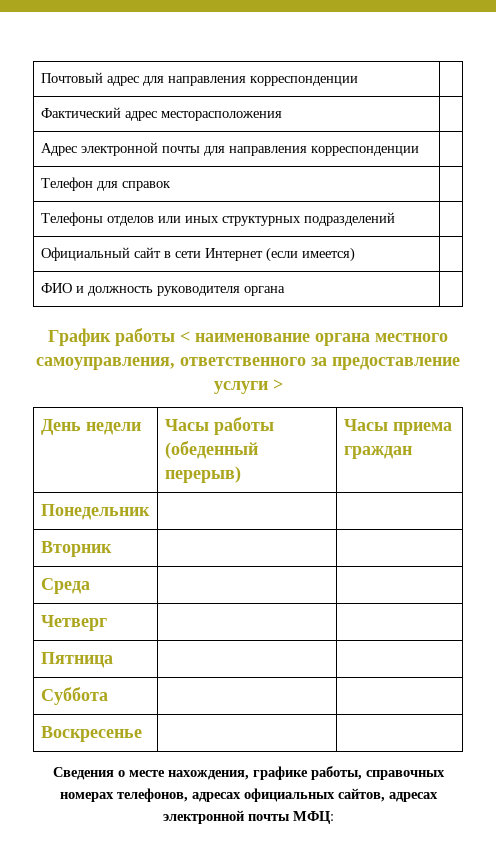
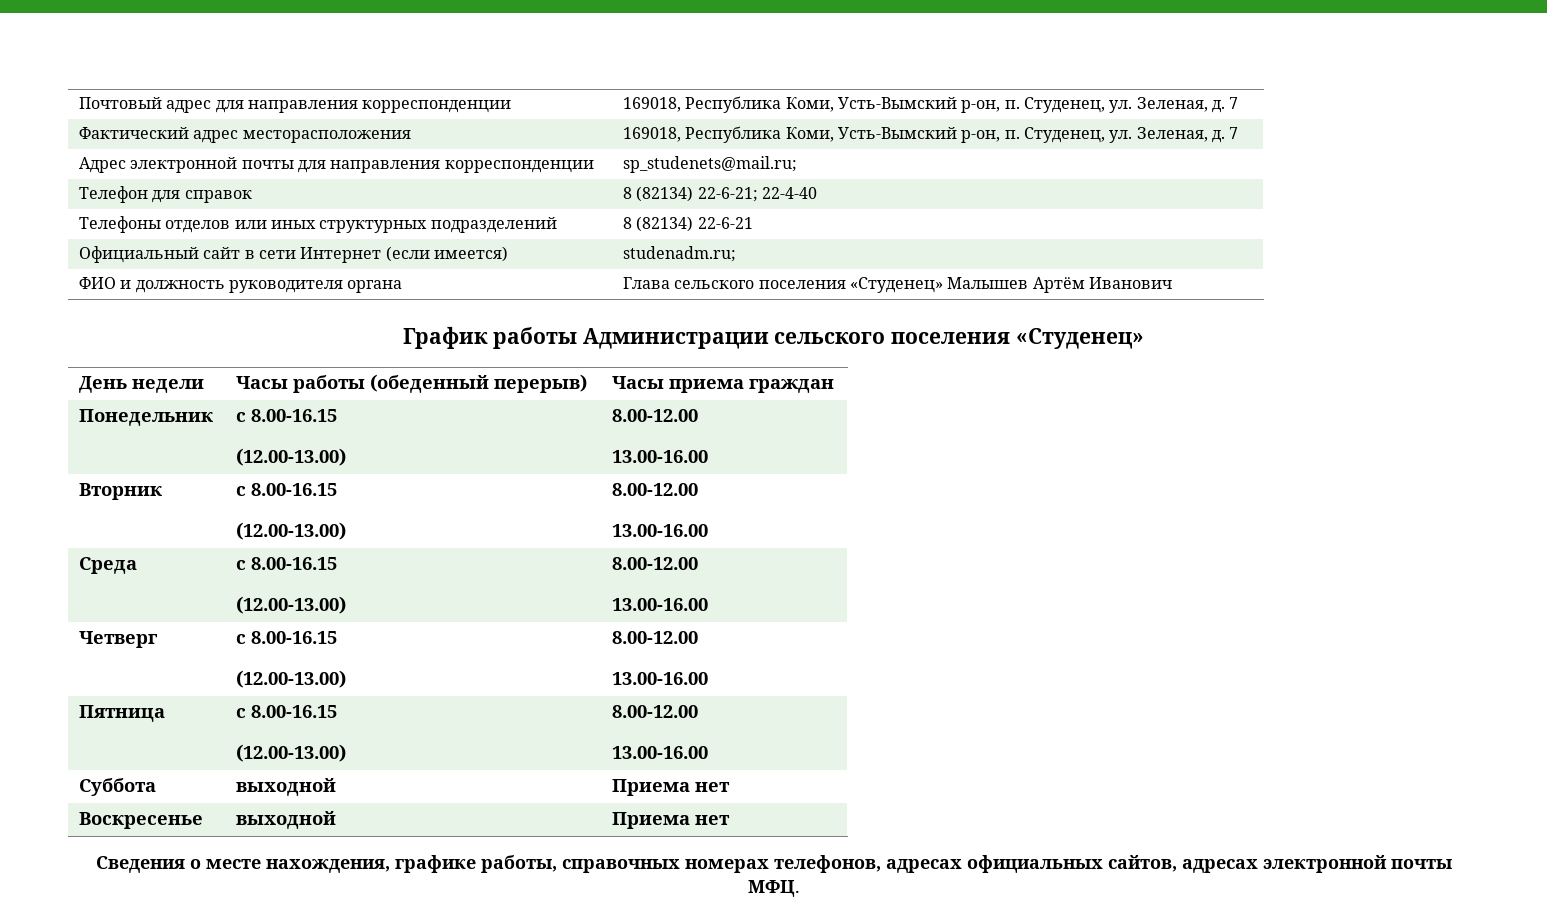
[40,107,282,121] // Фактический адрес месторасположения | -> [623,96,1239,113] [79,127,411,143] [623,126,1239,143] 169018, Республика Коми, Усть-Вымский р-он, п. Студенец, ул. Зеленая, д. 7 // Фактический адрес месторасположения | 169018, Республика Коми, Усть-Вымский р-он, п. Студенец, ул. Зеленая, д. 7
(419, 151) none -> [623,156,798,173] sp_studenets@mail.ru;
(171, 186) none -> [623,186,818,202] 8 (82134) 22-6-21; 22-4-40
(395, 219) none -> [623,216,753,232] 8 (82134) 22-6-21
(355, 254) none -> [623,246,737,262] studenadm.ru;
[48,328,448,346] [36,357,460,370] [213,379,283,394] // График работы < наименование органа местного самоуправления, ответственного за предоставление услуги > -> [623,277,1173,293] [403,326,1144,349] Глава сельского поселения «Студенец» Малышев Артём Иванович // График работы Администрации сельского поселения «Студенец»
[40,541,112,557] [40,578,90,594] [40,615,107,631] [40,652,113,668] [40,687,108,705] [40,726,142,742] | // Вторник | | // Среда | | // Четверг | | // Пятница | | // Суббота | | // Воскресенье | | -> [236,409,338,422] [236,448,347,466] [612,409,699,422] [612,450,709,463] [79,483,163,500] [236,483,338,496] [236,522,347,540] [612,483,699,496] [612,524,709,537] [79,557,138,574] [236,557,338,570] [236,596,347,614] [612,557,699,570] [612,598,709,611] [79,631,159,648] [236,631,338,644] [236,670,347,688] [612,631,699,644] [612,672,709,685] [79,705,166,722] [236,705,338,718] [236,744,347,762] [612,705,699,718] [612,746,709,759] [79,778,157,796] [236,778,337,796] [612,779,731,796] [79,812,204,829] [236,811,337,829] [612,812,731,829] с 8.00-16.15 // (12.00-13.00) | 8.00-12.00 // 13.00-16.00 // Вторник | с 8.00-16.15 // (12.00-13.00) | 8.00-12.00 // 13.00-16.00 // Среда | с 8.00-16.15 // (12.00-13.00) | 8.00-12.00 // 13.00-16.00 // Четверг | с 8.00-16.15 // (12.00-13.00) | 8.00-12.00 // 13.00-16.00 // Пятница | с 8.00-16.15 // (12.00-13.00) | 8.00-12.00 // 13.00-16.00 // Суббота | выходной | Приема нет // Воскресенье | выходной | Приема нет
[292,811,334,824] МФЦ: -> [747,880,800,897] МФЦ.

